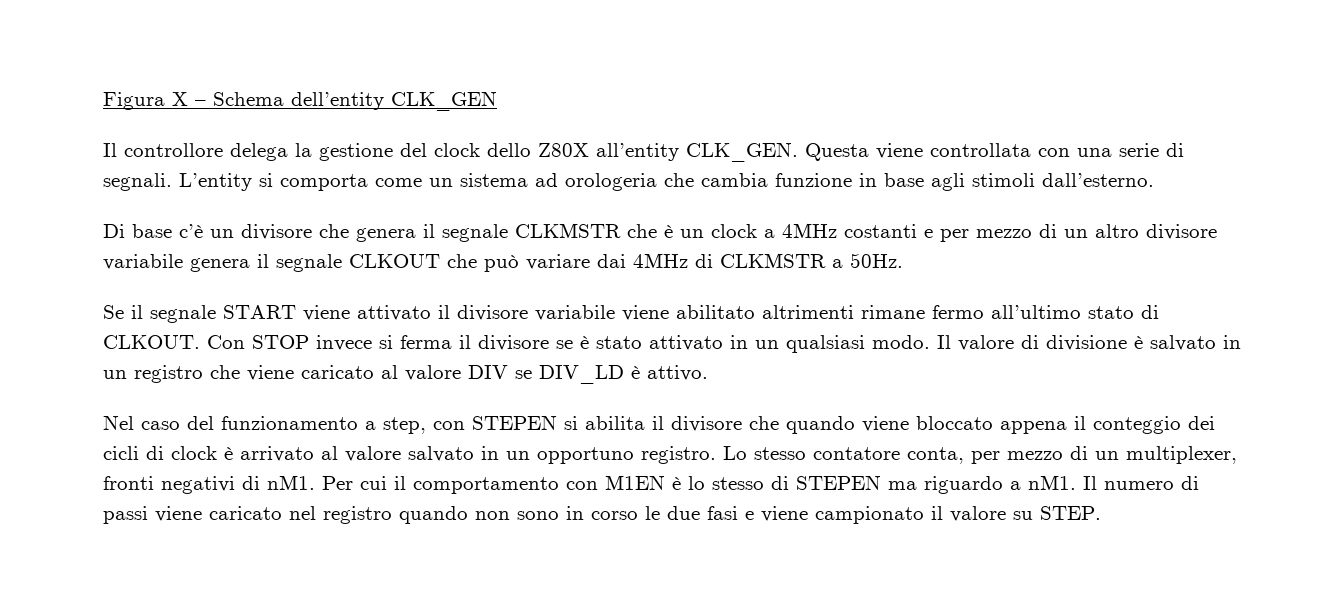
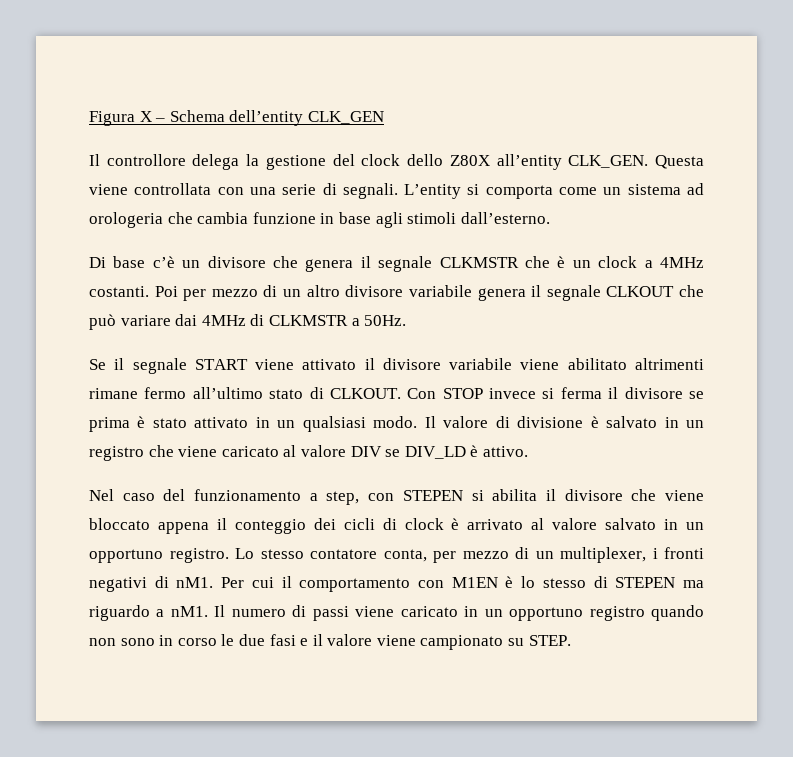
[844,224,933,238] costanti e -> [89,286,178,297] costanti. Poi
(573, 344) none -> [89,417,130,432] prima
[786,416,855,434] quando -> (657, 495) none
(1237, 455) none -> [652,548,658,559] i
[289,506,316,520] nel -> [464,606,584,621] in un opportuno
[761,506,1006,524] viene campionato il valore -> [312,634,504,650] il valore viene campionato

